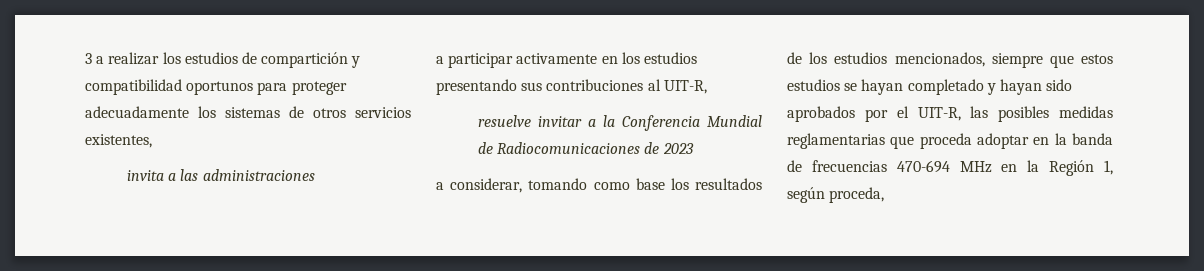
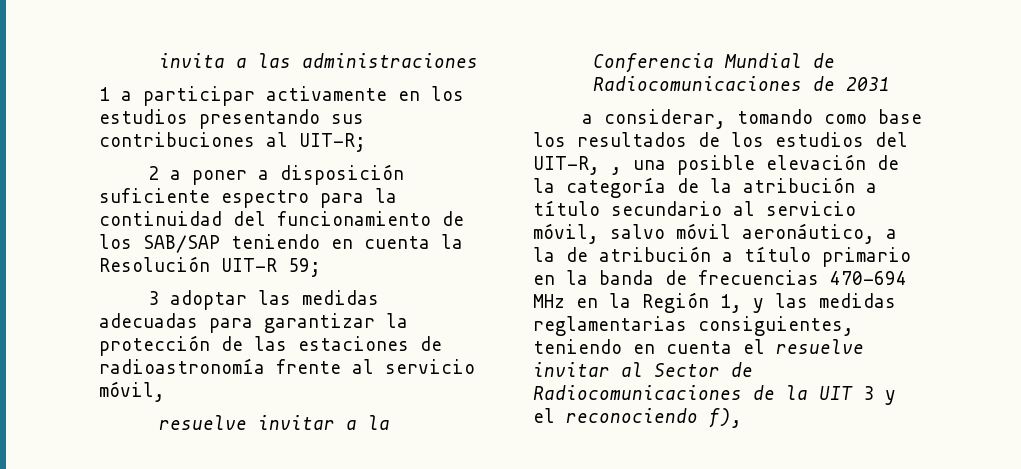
[85,52,361,68] [85,79,347,95] [85,106,411,118] [85,134,152,148] 3 a realizar los estudios de compartición y compatibilidad oportunos para proteger adecuadamente los sistemas de otros servicios existentes, // -> (158, 60) none
(315, 175) none -> [99,87,110,101] 1
[663,80,707,94] UIT-R, -> [299,133,366,152] [147,164,404,185] [99,188,397,208] [99,211,464,226] [99,234,463,253] [99,256,321,277] [147,290,379,310] [99,313,408,333] [99,335,442,356] [99,358,475,374] [99,381,165,402] UIT-R; // 2 a poner a disposición suficiente espectro para la continuidad del funcionamiento de los SAB/SAP teniendo en cuenta la Resolución UIT-R 59; // 3 adoptar las medidas adecuadas para garantizar la protección de las estaciones de radioastronomía frente al servicio móvil,
[662,143,694,154] 2023 -> [845,77,890,91] 2031
[894,52,1113,68] [787,79,1073,95] [787,106,1113,122] [787,133,1029,149] mencionados, siempre que estos estudios se hayan completado y hayan sido aprobados por el UIT-R, las posibles medidas reglamentarias que proceda adoptar -> [875,132,908,147] [533,154,899,175] [533,177,877,198] [533,200,856,216] [533,223,897,244] [533,246,911,267] del UIT-R, , una posible elevación de la categoría de la atribución a título secundario al servicio móvil, salvo móvil aeronáutico, a la de atribución a título primario
[787,187,885,203] según proceda, -> [753,293,896,313] [533,316,854,336] [533,339,864,354] [533,362,753,377] [533,385,896,405] [533,408,742,428] y las medidas reglamentarias consiguientes, teniendo en cuenta el resuelve invitar al Sector de Radiocomunicaciones de la UIT 3 y el reconociendo f),

